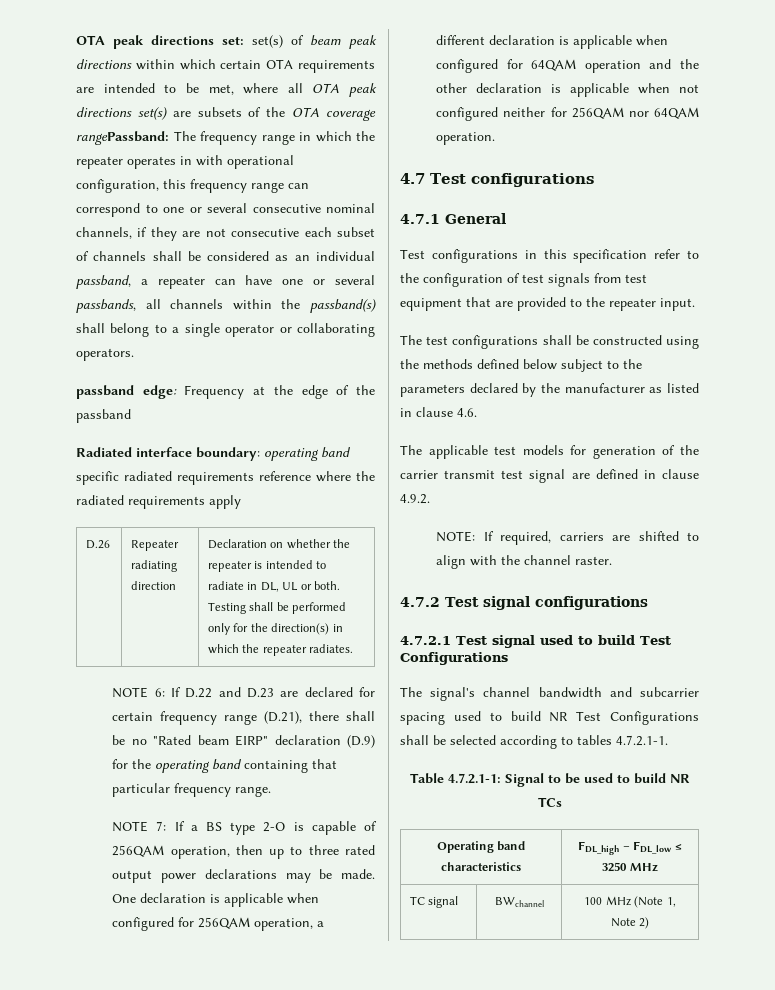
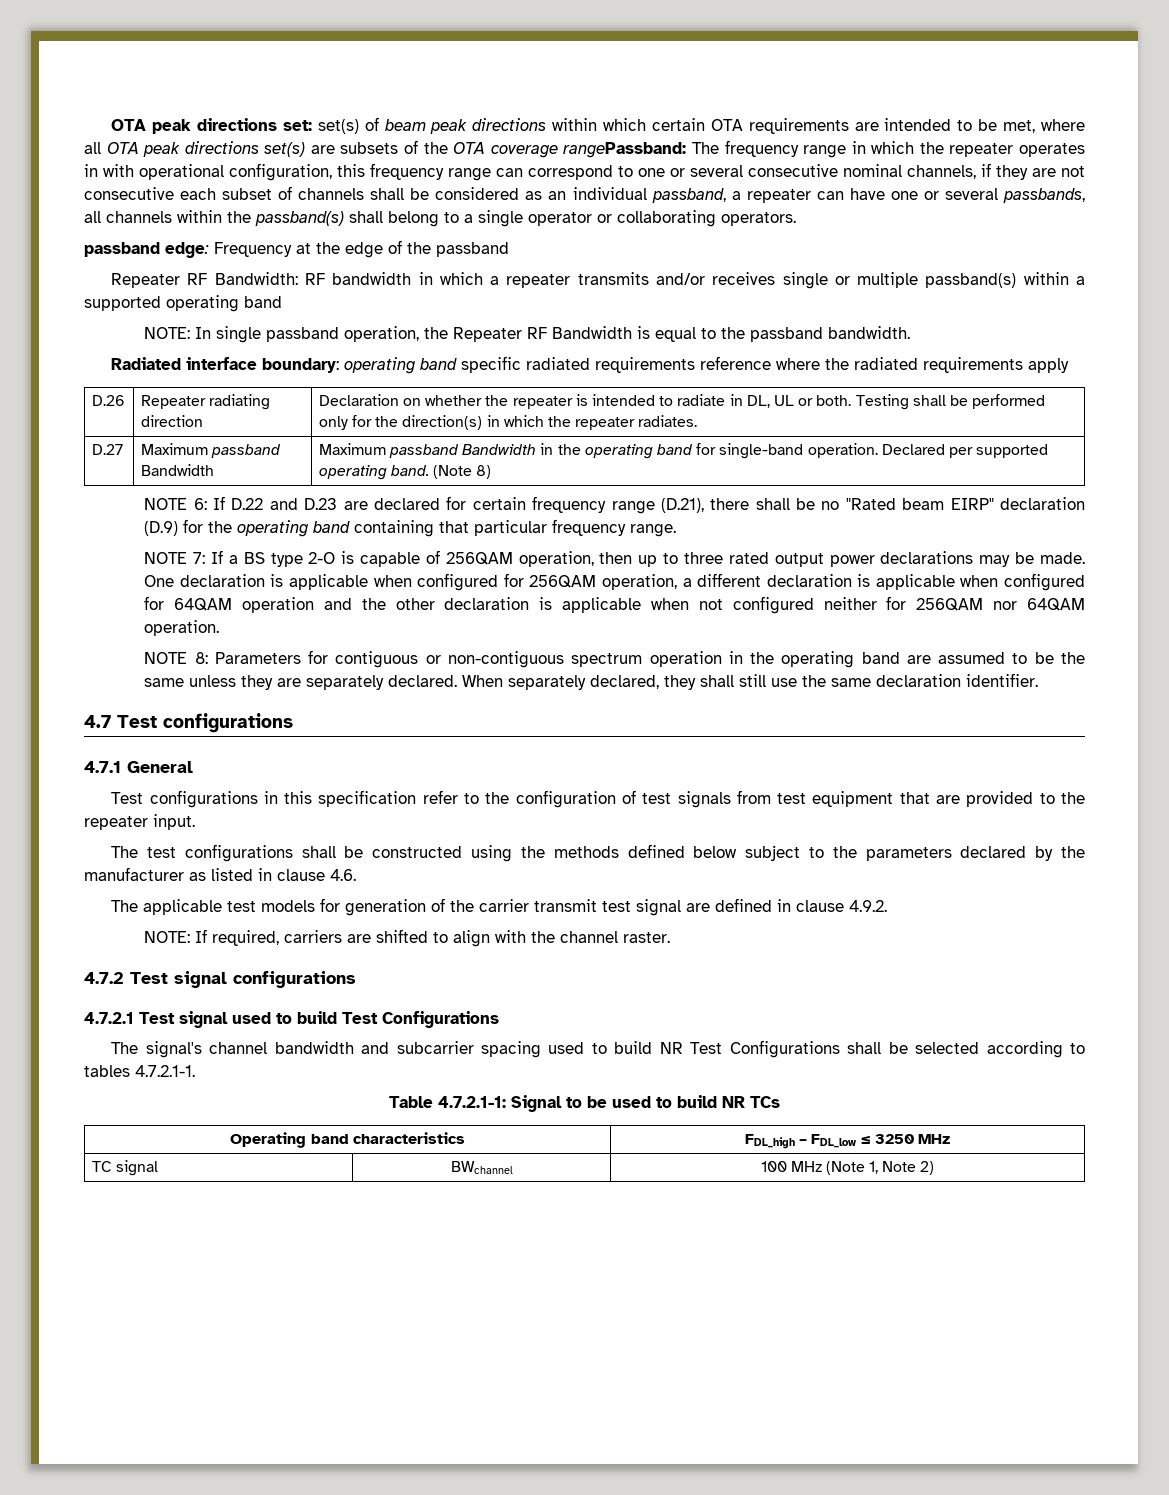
(131, 416) none -> [111,272,1085,289] [84,295,282,312] [144,326,911,343] // Repeater RF Bandwidth: RF bandwidth in which a repeater transmits and/or receives single or multiple passband(s) within a supported operating band // NOTE: In single passband operation, the Repeater RF Bandwidth is equal to the passband bandwidth.
(354, 648) none -> [91,444,123,455] [140,443,282,458] [140,464,214,476] [318,443,1049,459] [318,465,492,480] // D.27 | Maximum passband Bandwidth | Maximum passband Bandwidth in the operating band for single-band operation. Declared per supported operating band. (Note 8)
(496, 138) none -> [144,650,1086,668] [144,673,1039,690] // NOTE 8: Parameters for contiguous or non-contiguous spectrum operation in the operating band are assumed to be the same unless they are separately declared. When separately declared, they shall still use the same declaration identifier.

